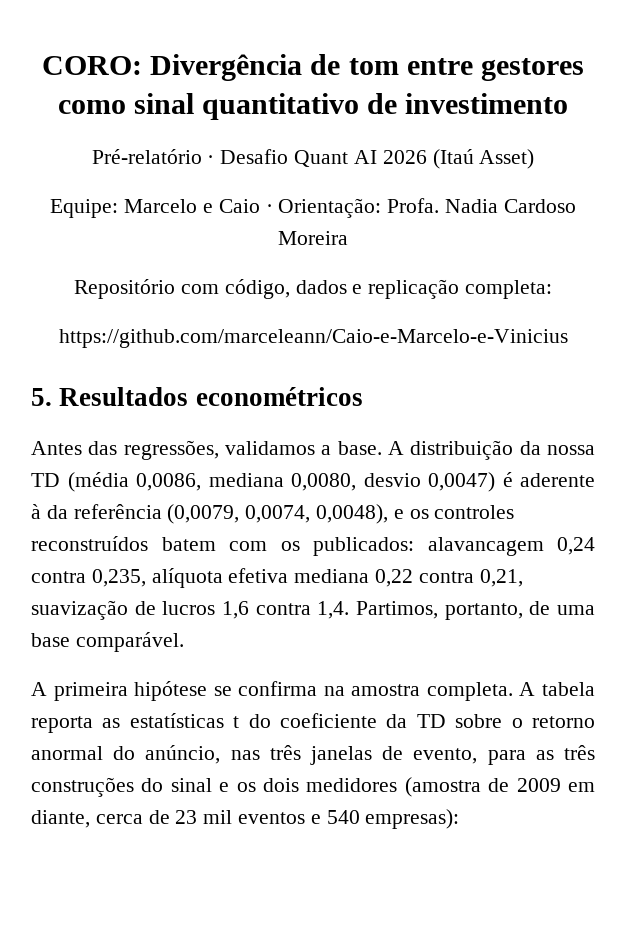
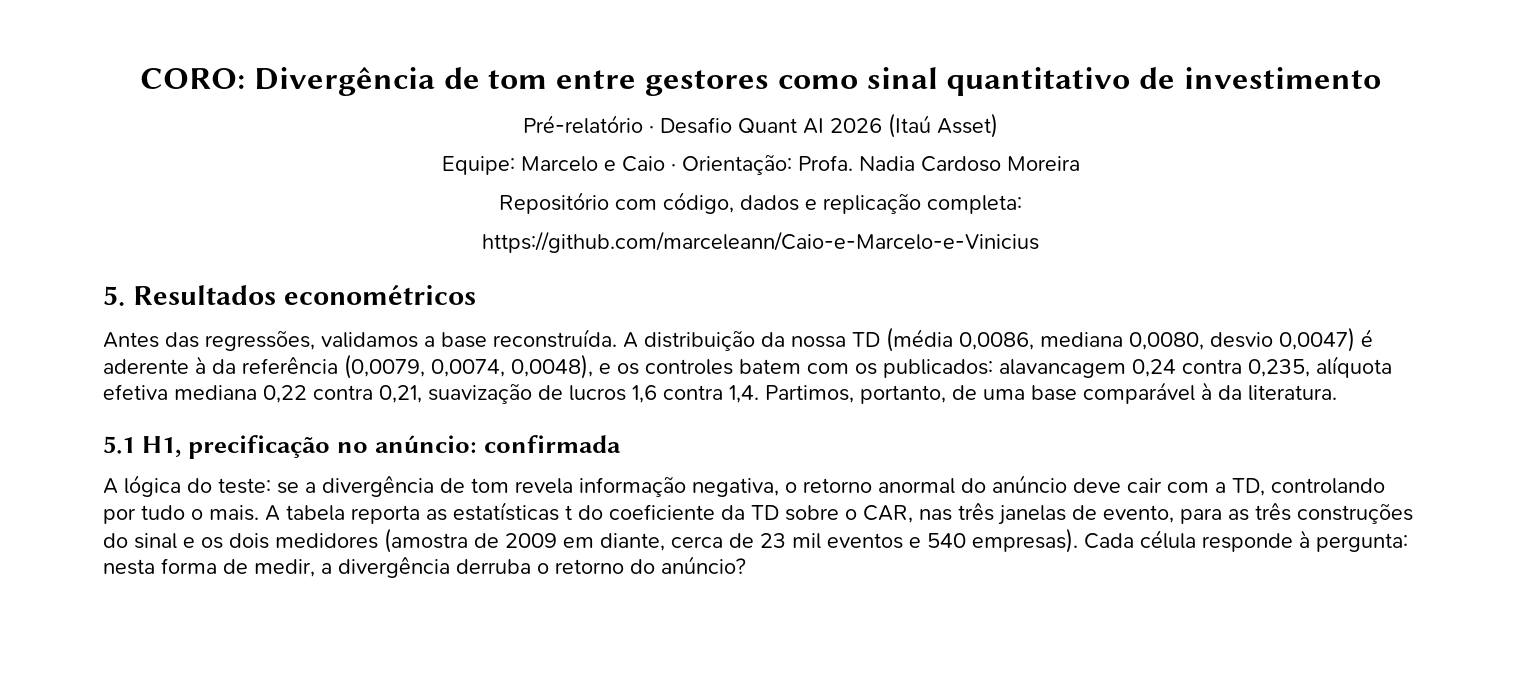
[337,441,382,455] base. -> [441,329,617,348] base reconstruída.
[31,536,148,551] reconstruídos -> (733, 367) none
[75,632,184,652] [31,681,513,701] comparável. // A primeira hipótese se confirma na amostra completa. -> [1083,382,1337,404] [103,435,622,459] [103,475,1385,497] [103,505,259,524] comparável à da literatura. // 5.1 H1, precificação no anúncio: confirmada // A lógica do teste: se a divergência de tom revela informação negativa, o retorno anormal do anúncio deve cair com a TD, controlando por tudo o mais.
[531,716,595,728] [31,745,221,764] retorno anormal do anúncio, -> [863,505,913,523] CAR,
[365,809,460,829] empresas): -> [972,528,1408,553] [103,556,746,578] empresas). Cada célula responde à pergunta: nesta forma de medir, a divergência derruba o retorno do anúncio?

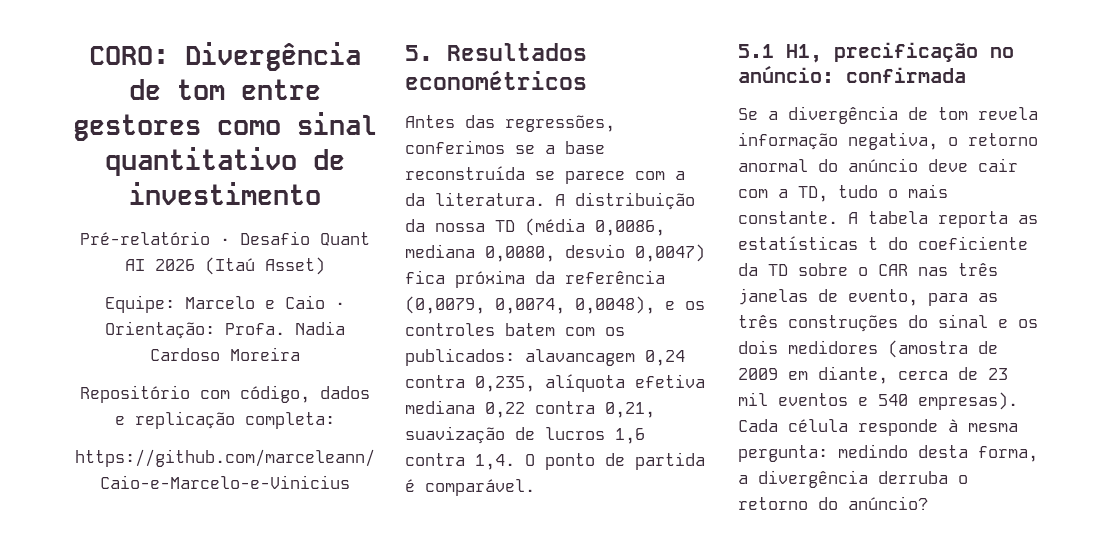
[321,329,617,348] validamos a base reconstruída. -> [405,140,605,154] [405,166,685,184] [405,192,545,206] conferimos se a base reconstruída se parece com a da literatura.
[1361,329,1373,347] [103,356,206,374] é aderente à -> [405,270,525,288] fica próxima
[765,382,1337,404] Partimos, portanto, de uma base comparável à da literatura. -> [525,452,705,470] [405,479,535,496] O ponto de partida é comparável.
[103,475,299,497] A lógica do teste: se -> [738,108,758,120] Se
[1271,478,1385,494] [103,505,259,524] controlando por tudo o mais. -> [838,184,948,198] [738,211,838,224] tudo o mais constante.
[863,505,913,523] CAR, -> [878,264,908,276] CAR
[1316,533,1408,552] [103,558,315,577] pergunta: nesta forma de medir, -> [968,423,1018,432] [738,444,1038,462] mesma pergunta: medindo desta forma,

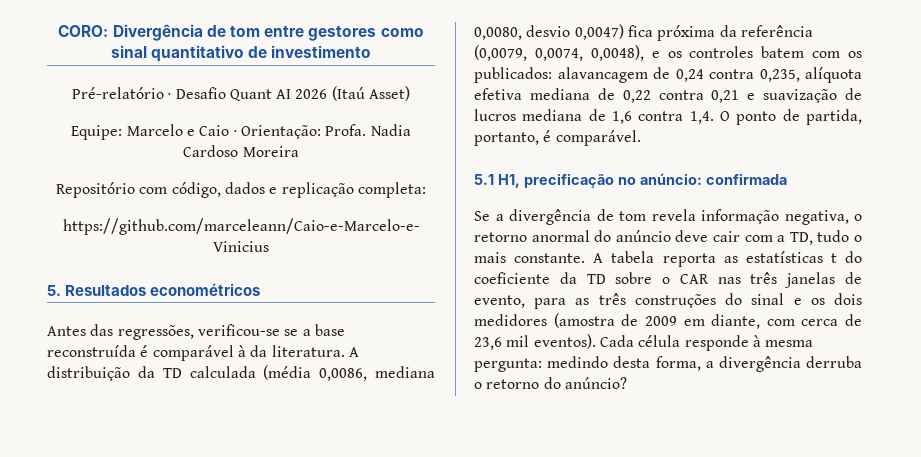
[405,140,505,154] conferimos -> [197,324,280,336] verificou-se
[535,171,685,184] se parece com a -> [140,345,246,361] é comparável à
[435,220,515,232] nossa TD -> [162,366,256,378] TD calculada
(635, 357) none -> [653,67,670,79] de
(475, 407) none -> [597,88,615,100] de
[605,402,655,418] 0,21, -> [711,90,756,103] 0,21 e
(605, 433) none -> [522,109,606,121] mediana de
[635,452,705,470] partida -> [806,109,862,125] [474,132,539,146] partida, portanto,
(888, 375) none -> [766,319,795,326] com
[988,368,1008,380] [738,392,1018,410] 23 mil eventos e 540 empresas). -> [474,334,596,350] 23,6 mil eventos).

